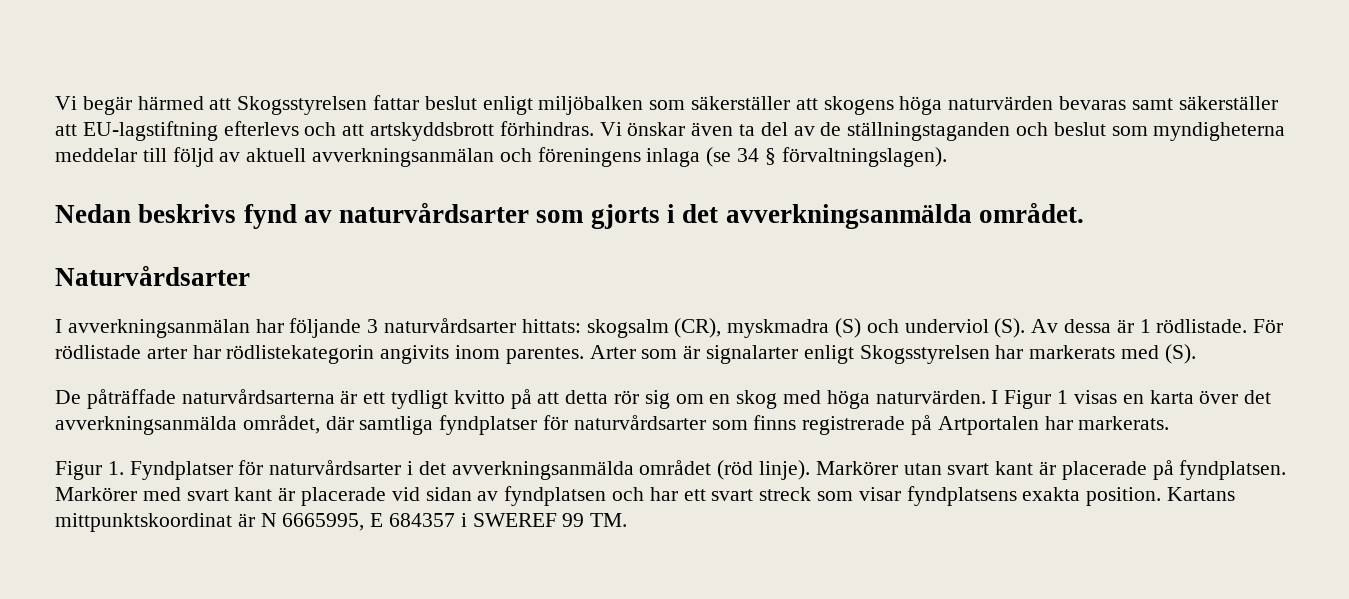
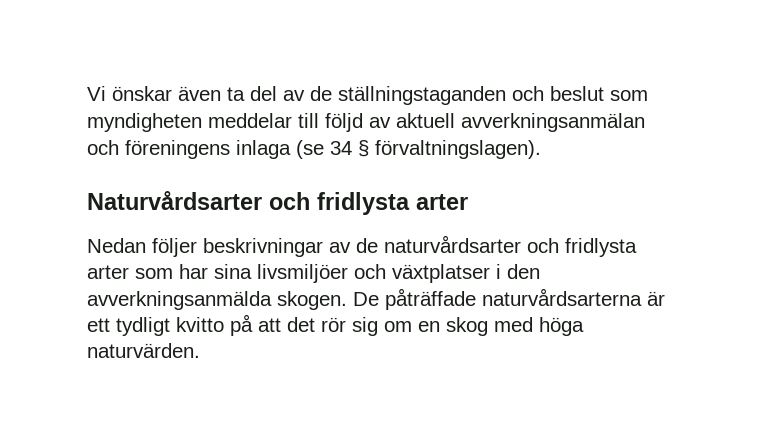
[55,95,1278,115] [55,121,622,141] Vi begär härmed att Skogsstyrelsen fattar beslut enligt miljöbalken som säkerställer att skogens höga naturvärden bevaras samt säkerställer att EU-lagstiftning efterlevs och att artskyddsbrott förhindras. Vi -> [87,86,106,101] Vi
[1153,122,1286,141] myndigheterna -> [87,113,202,132] myndigheten
[55,202,1084,229] [55,265,250,286] [55,318,1284,338] [55,344,1196,364] Nedan beskrivs fynd av naturvårdsarter som gjorts i det avverkningsanmälda området. // Naturvårdsarter // I avverkningsanmälan har följande 3 naturvårdsarter hittats: skogsalm (CR), myskmadra (S) och underviol (S). Av dessa är 1 rödlistade. För rödlistade arter har rödlistekategorin angivits inom parentes. Arter som är signalarter enligt Skogsstyrelsen har markerats med (S). // -> [87,191,468,215] [87,235,637,257] [87,264,540,283] [87,291,347,310] Naturvårdsarter och fridlysta arter // Nedan följer beskrivningar av de naturvårdsarter och fridlysta arter som har sina livsmiljöer och växtplatser i den avverkningsanmälda skogen.
[565,390,609,404] detta -> [287,317,315,332] det
[991,390,1272,409] [55,415,1170,435] [55,460,1287,480] [55,486,1236,506] [55,513,628,532] I Figur 1 visas en karta över det avverkningsanmälda området, där samtliga fyndplatser för naturvårdsarter som finns registrerade på Artportalen har markerats. // Figur 1. Fyndplatser för naturvårdsarter i det avverkningsanmälda området (röd linje). Markörer utan svart kant är placerade på fyndplatsen. Markörer med svart kant är placerade vid sidan av fyndplatsen och har ett svart streck som visar fyndplatsens exakta position. Kartans mittpunktskoordinat är N 6665995, E 684357 i SWEREF 99 TM. -> (200, 350) none

